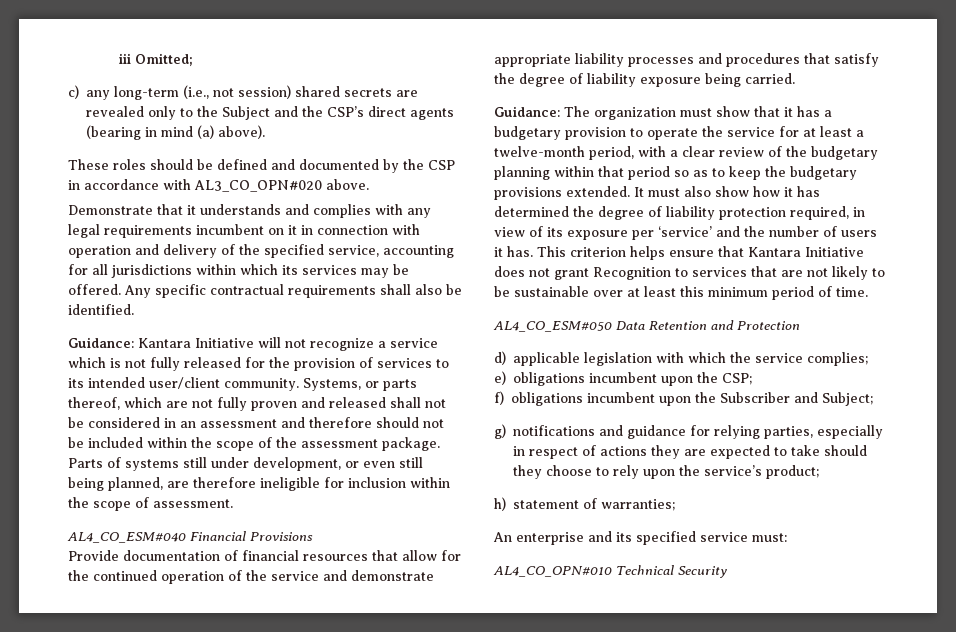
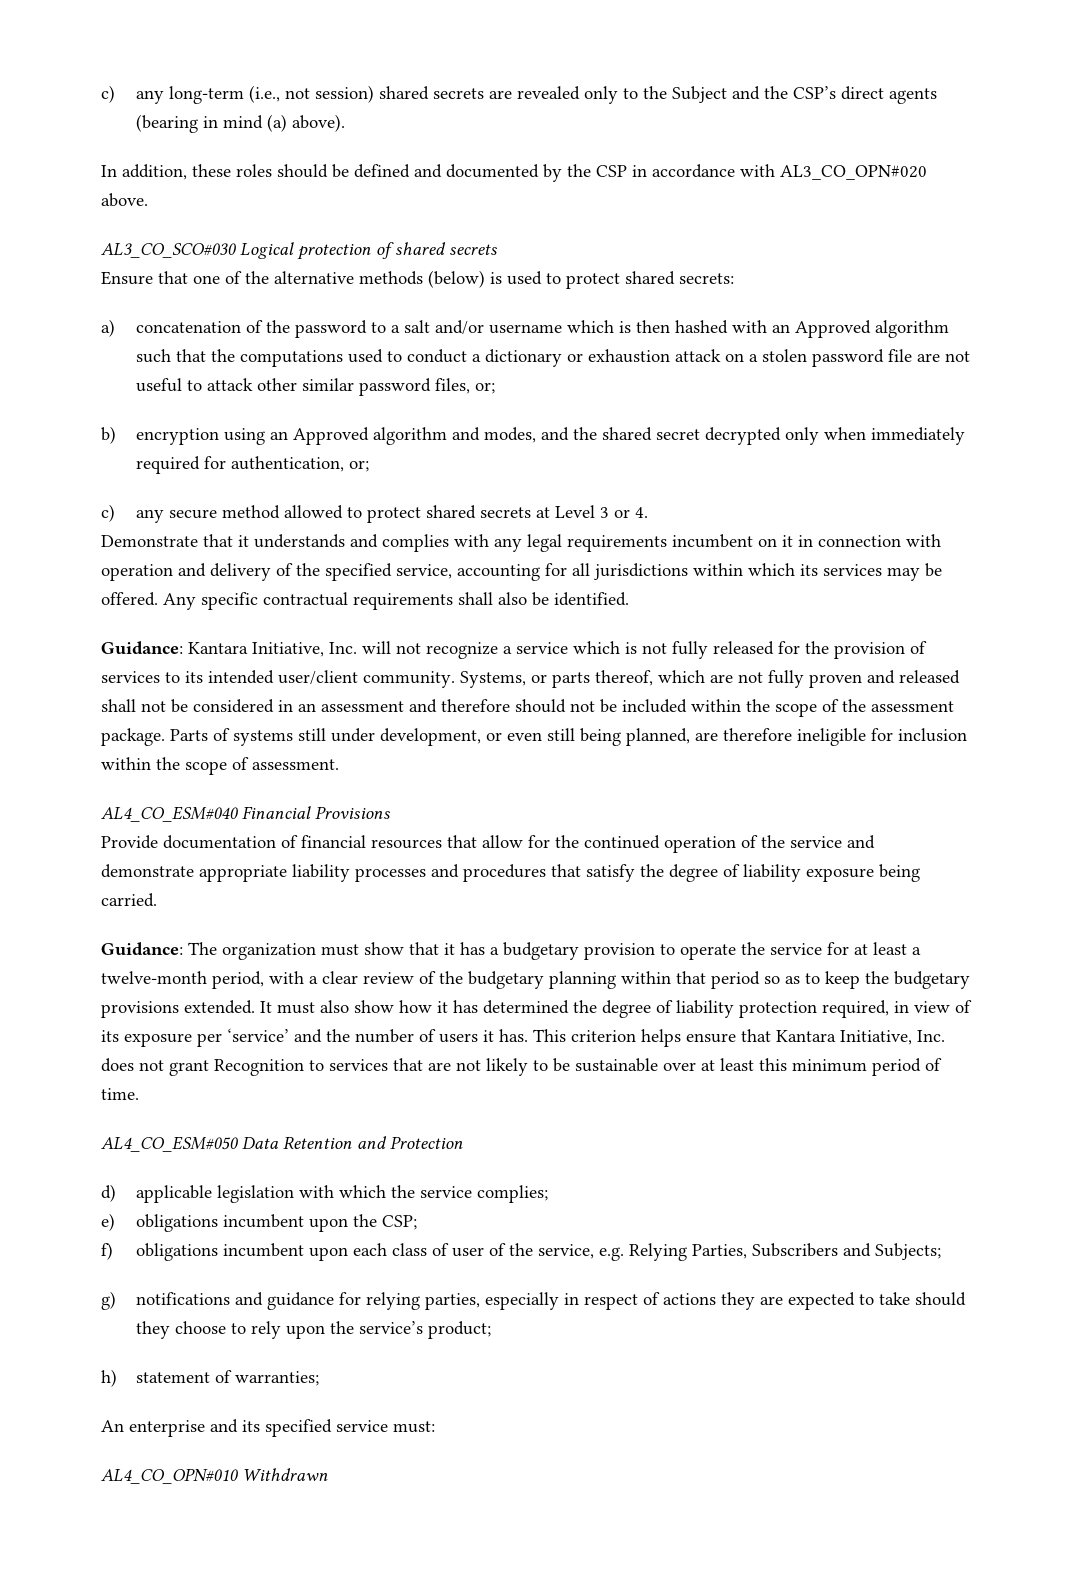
[118,53,193,67] iii Omitted; // -> (101, 94) none
[68,159,109,170] These -> [101,164,231,180] In addition, these
(369, 184) none -> [101,242,497,260] [101,270,734,289] [101,319,949,338] [135,349,970,367] [135,378,495,396] [101,426,965,445] [135,456,369,474] [101,504,648,523] // AL3_CO_SCO#030 Logical protection of shared secrets // Ensure that one of the alternative methods (below) is used to protect shared secrets: // a) concatenation of the password to a salt and/or username which is then hashed with an Approved algorithm such that the computations used to conduct a dictionary or exhaustion attack on a stolen password file are not useful to attack other similar password files, or; // b) encryption using an Approved algorithm and modes, and the shared secret decrypted only when immediately required for authentication, or; // c) any secure method allowed to protect shared secrets at Level 3 or 4.
[195,338,254,348] Initiative -> [252,642,357,657] Initiative, Inc.
[805,247,864,257] Initiative -> [840,1030,945,1045] Initiative, Inc.
[695,392,873,406] the Subscriber and Subject; -> [352,1243,941,1261] each class of user of the service, e.g. Relying Parties, Subscribers and Subjects;
[616,565,727,578] Technical Security -> [242,1468,328,1481] Withdrawn

